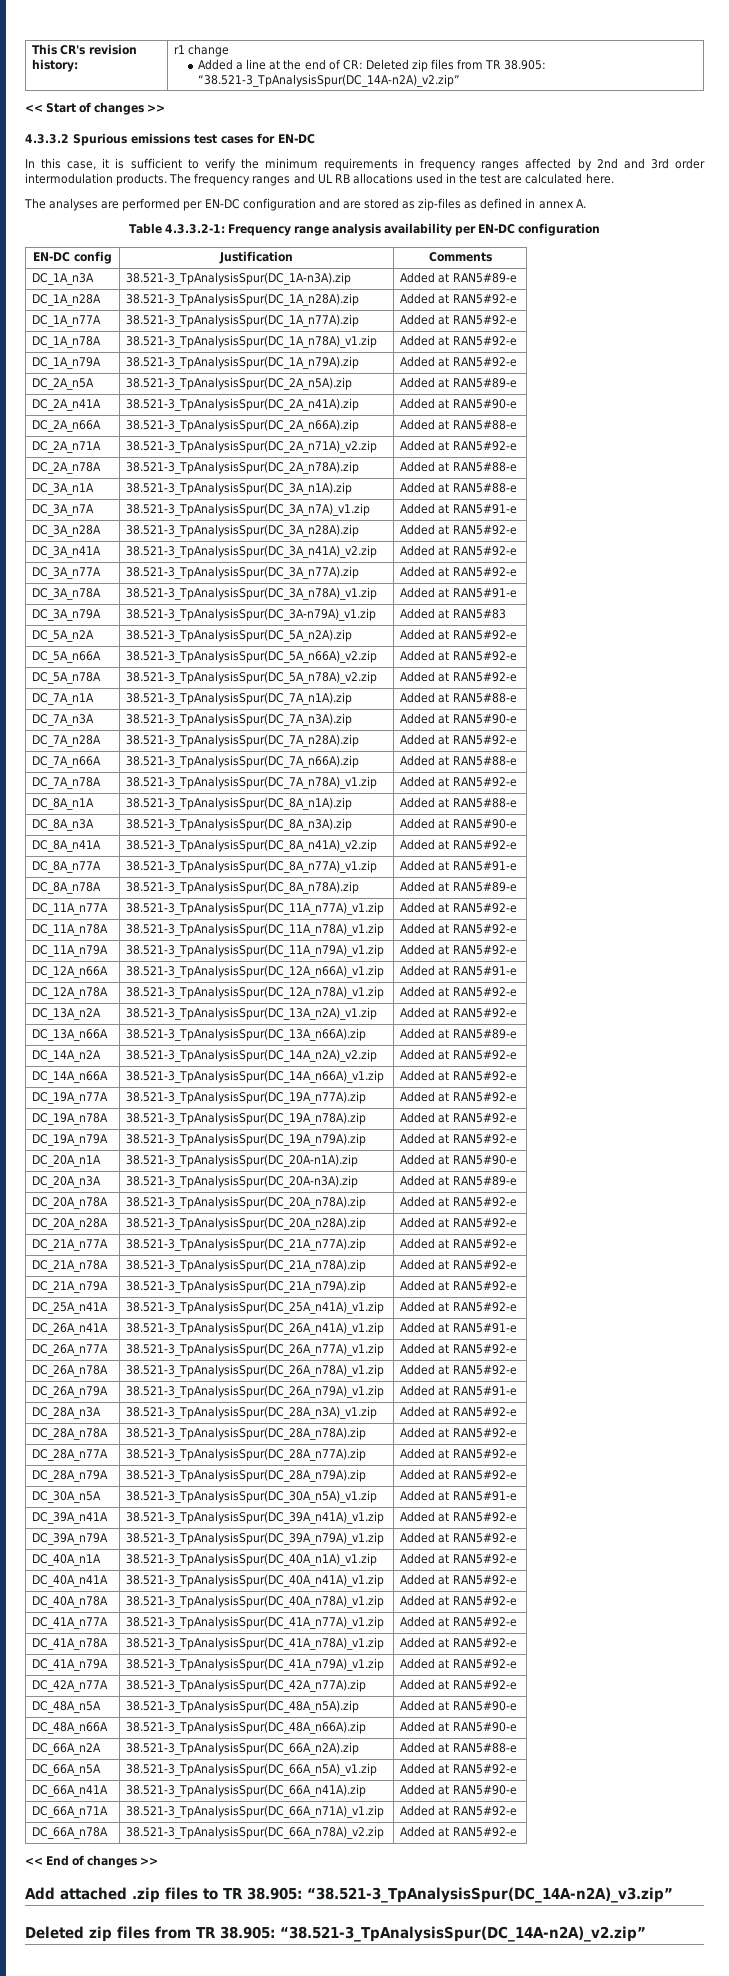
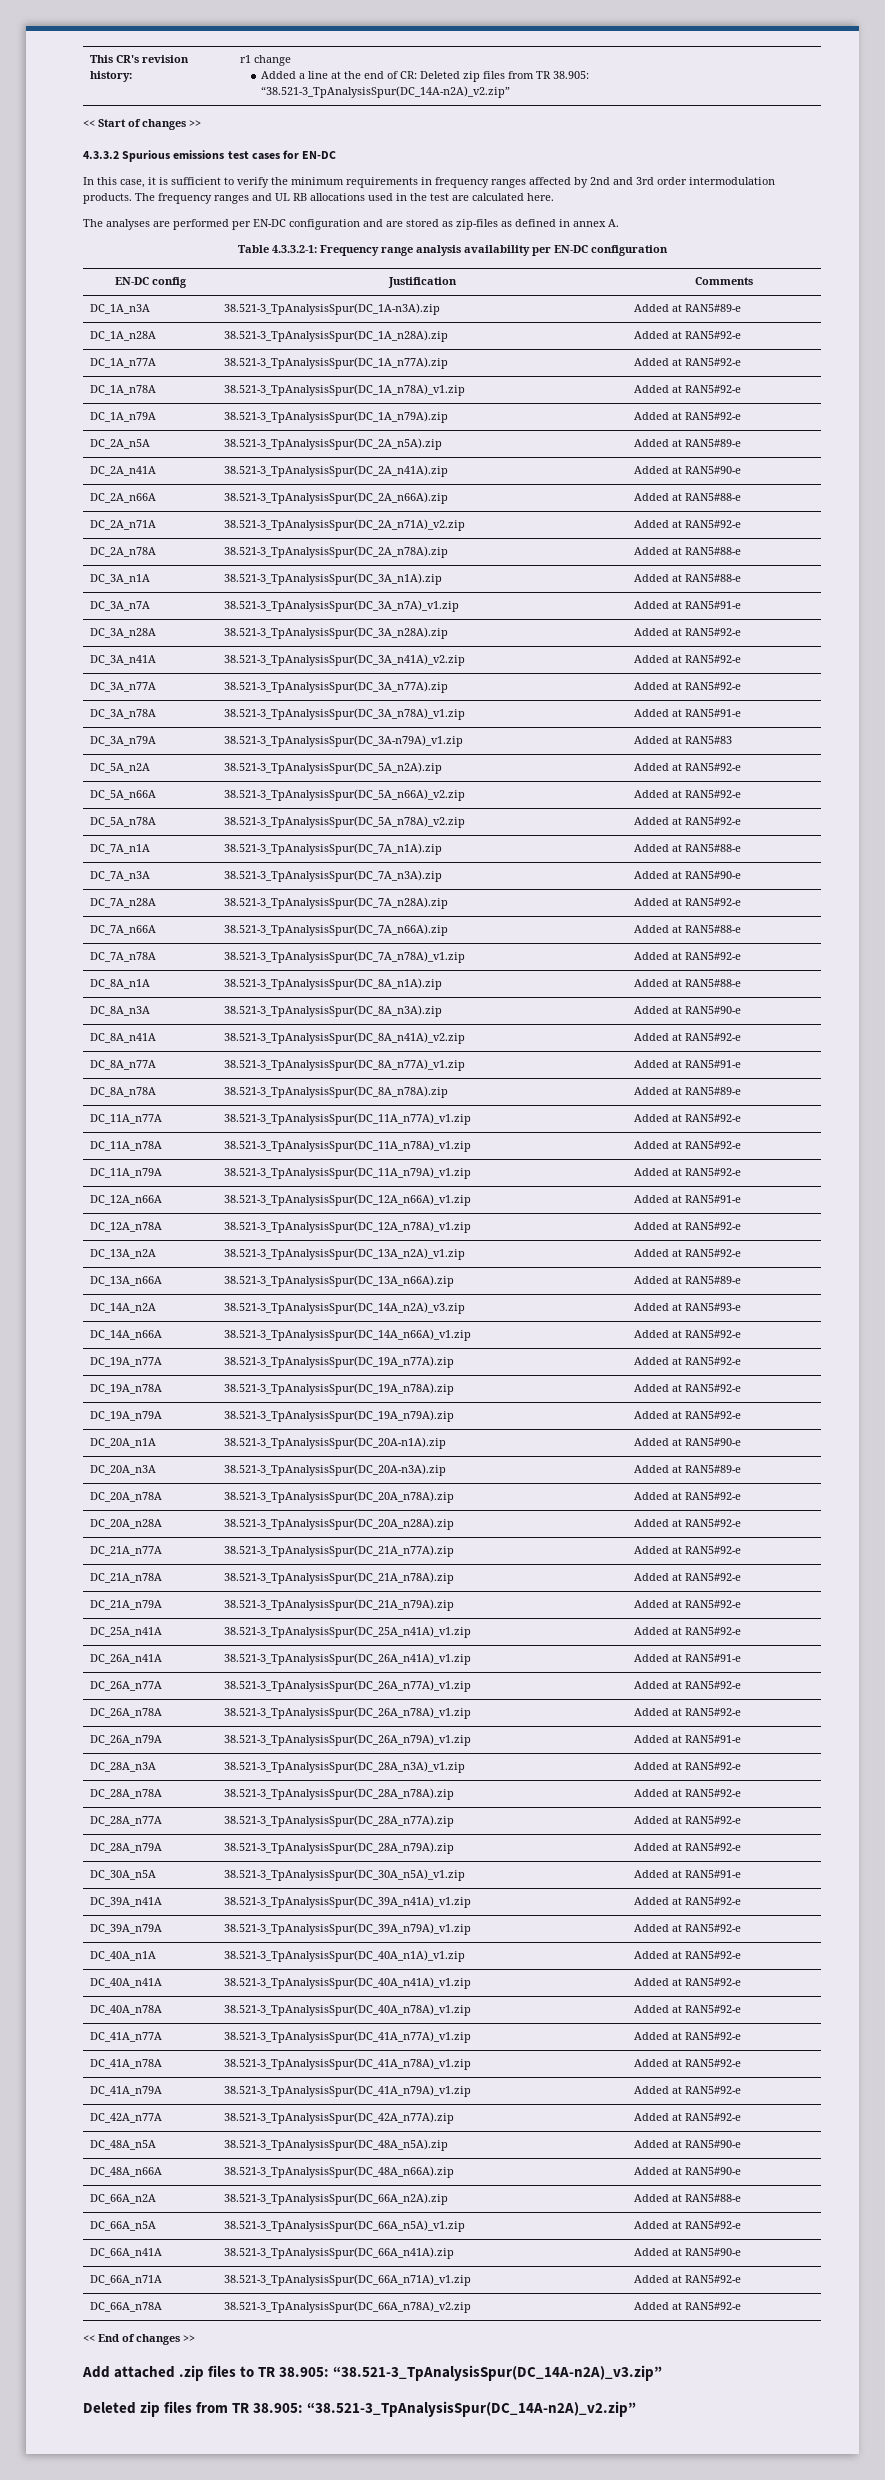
[126,1049,378,1062] [400,1049,517,1060] 38.521-3_TpAnalysisSpur(DC_14A_n2A)_v2.zip | Added at RAN5#92-e -> [223,1302,465,1314] [633,1303,741,1311] 38.521-3_TpAnalysisSpur(DC_14A_n2A)_v3.zip | Added at RAN5#93-e

